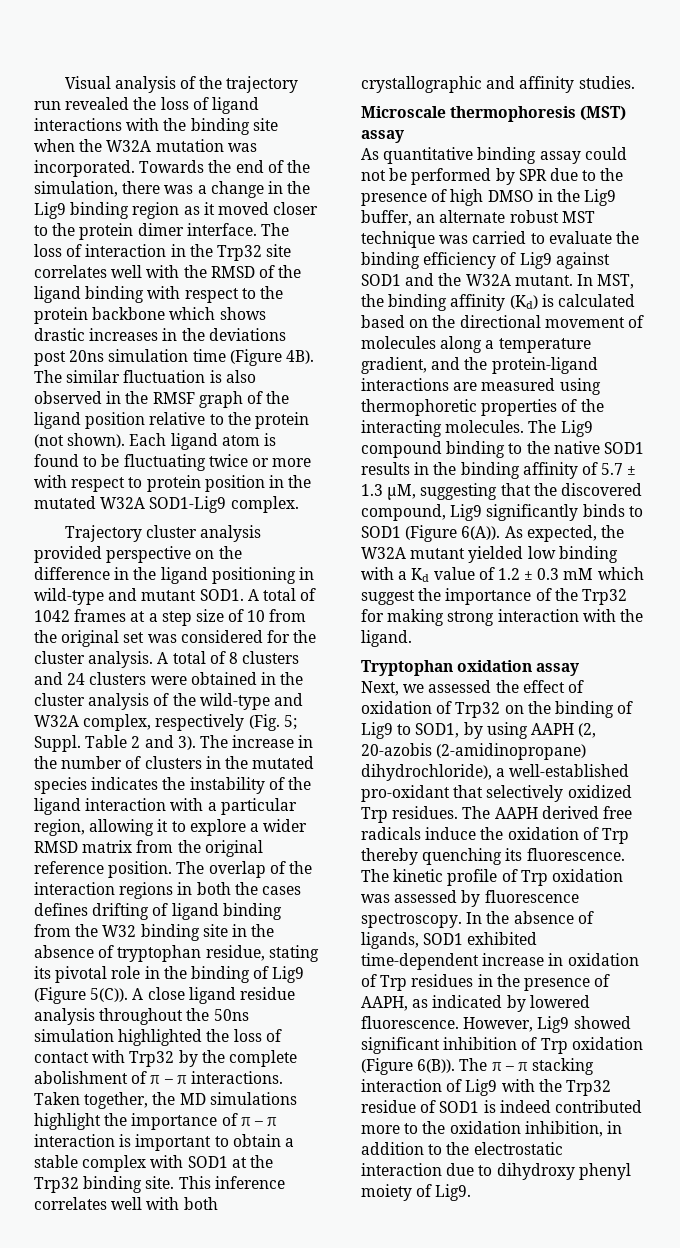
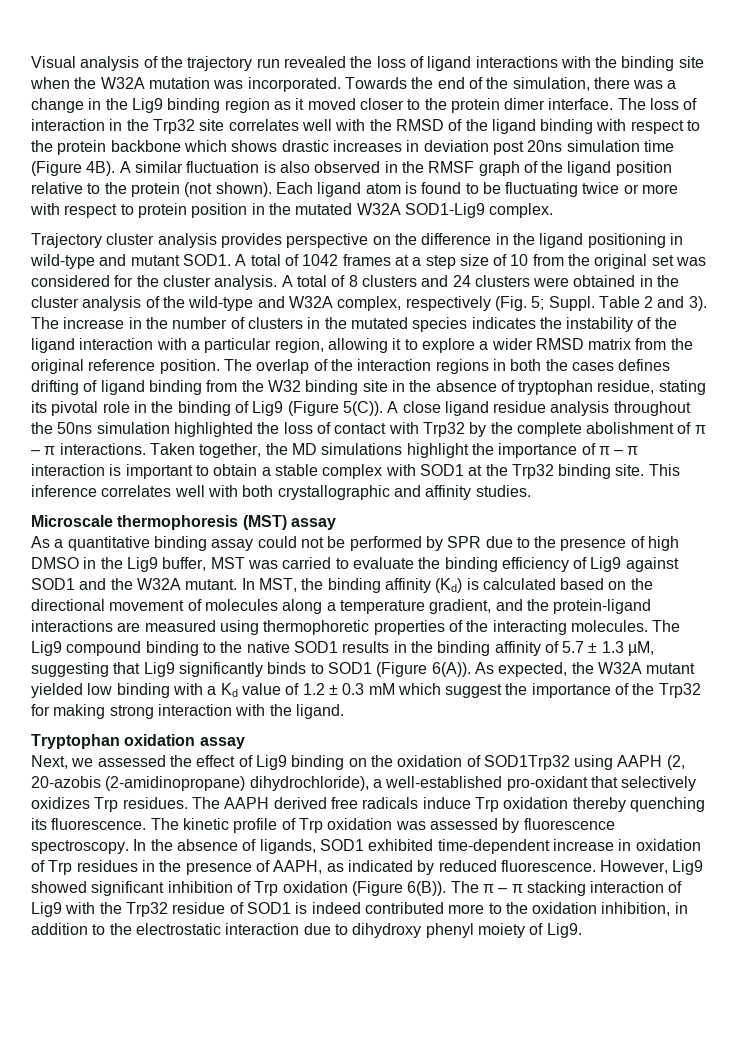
[181,328,286,341] the deviations -> [423,140,489,152] deviation
[34,370,62,383] The -> [119,161,131,173] A
[34,546,102,563] provided -> [220,233,282,248] provides
(379, 154) none -> [54,539,64,548] a
[416,210,595,223] [361,231,435,248] an alternate robust MST technique -> [210,557,245,569] MST
[533,483,642,496] [361,504,446,521] the discovered compound, -> (141, 668) none
[361,701,634,718] [361,722,483,739] oxidation of Trp32 on the binding of Lig9 to SOD1, by -> [255,755,570,770] Lig9 binding on the oxidation of SOD1Trp32
[567,785,632,798] oxidized -> [31,797,90,809] oxidizes
[480,827,629,844] the oxidation of Trp -> [474,797,569,812] Trp oxidation
[529,995,590,1008] lowered -> [438,860,497,872] reduced

